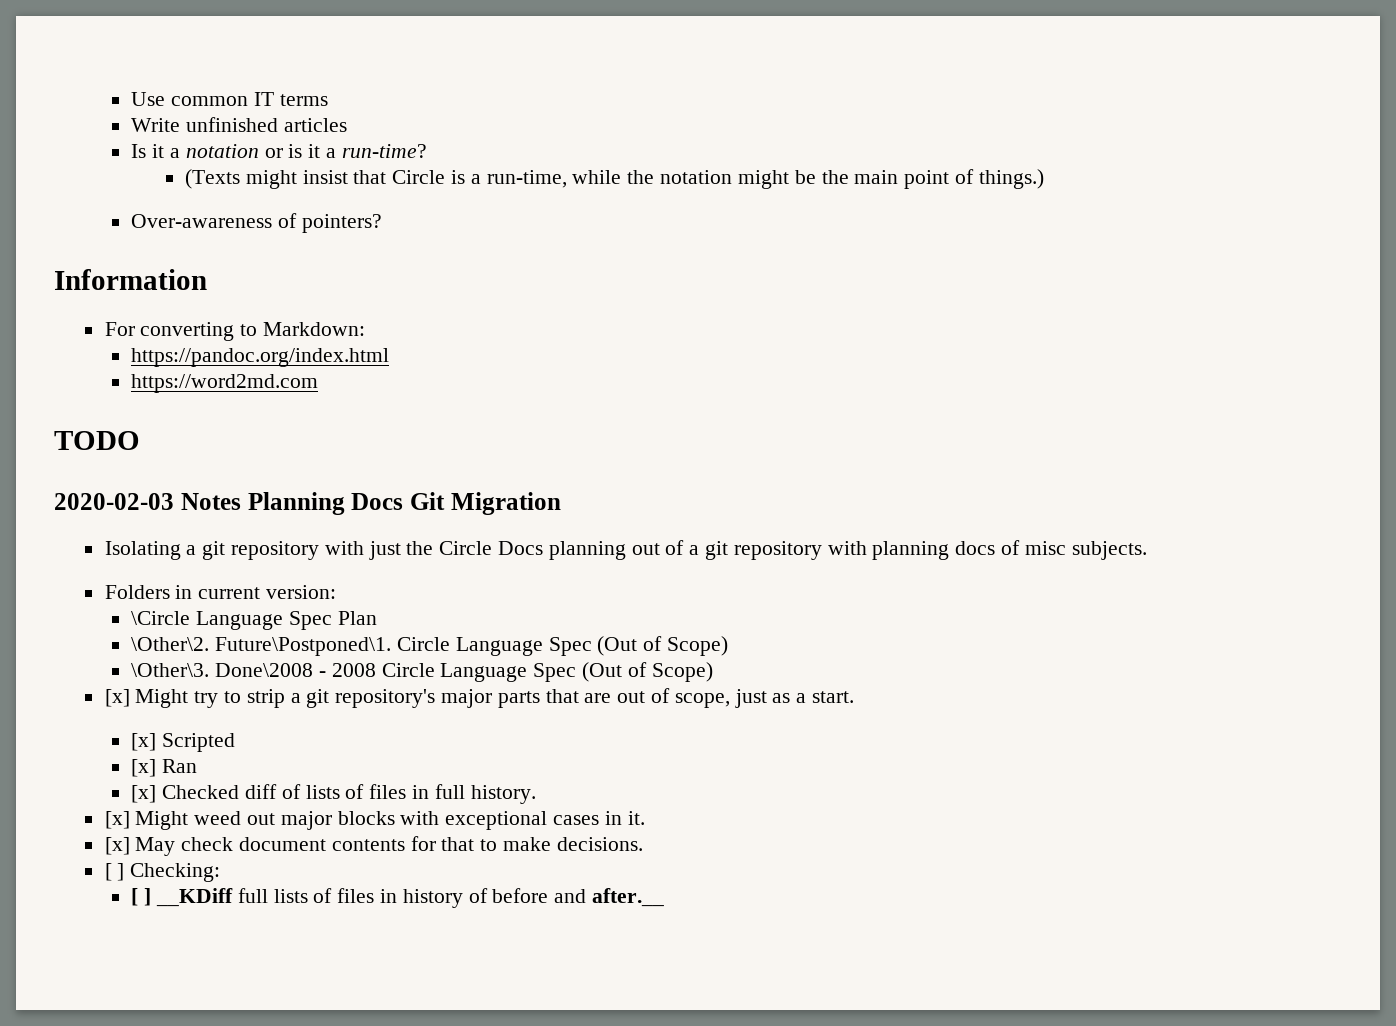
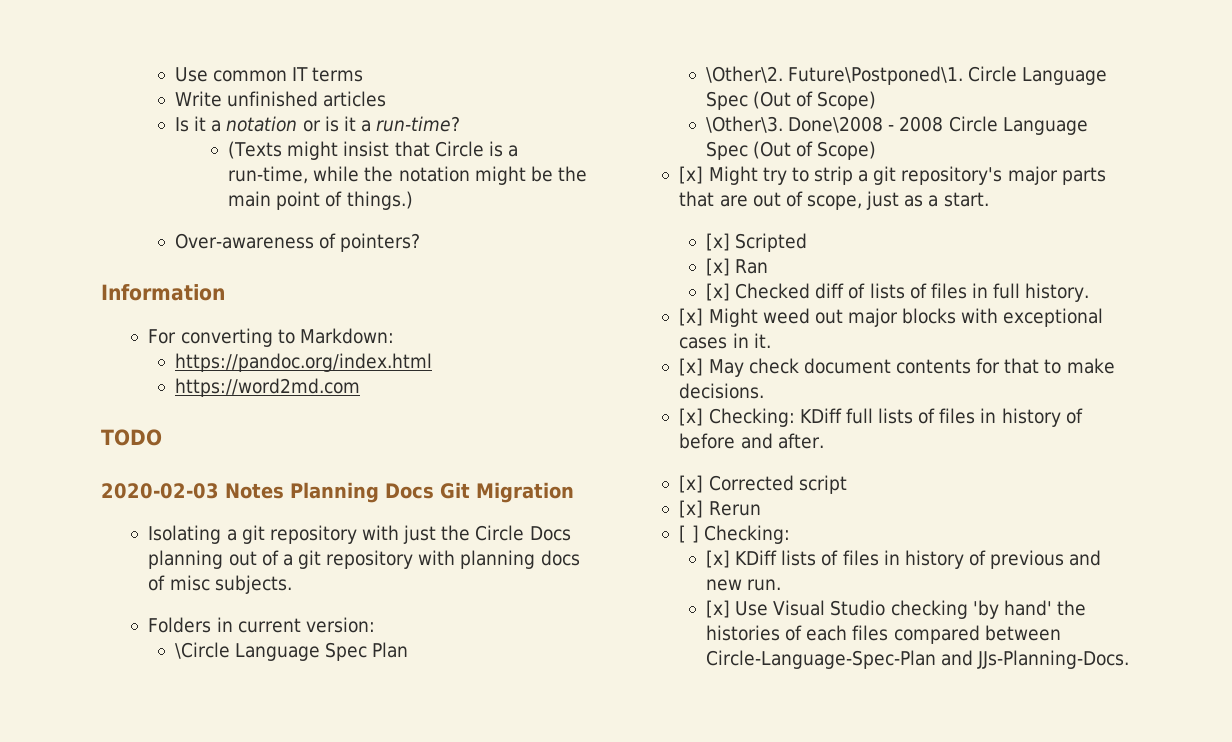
[104,863,221,882] [131,888,233,907] [ ] Checking: // [ ] __KDiff -> [679,408,842,427] [x] Checking: KDiff
[592,888,665,907] after.__ -> [777,433,824,449] [679,475,847,494] [679,500,761,518] [679,525,790,544] [706,550,1102,569] [706,579,782,591] [706,600,1086,619] [706,625,1061,644] [706,650,1130,669] after. // [x] Corrected script // [x] Rerun // [ ] Checking: // [x] KDiff lists of files in history of previous and new run. // [x] Use Visual Studio checking 'by hand' the histories of each files compared between Circle-Language-Spec-Plan and JJs-Planning-Docs.

